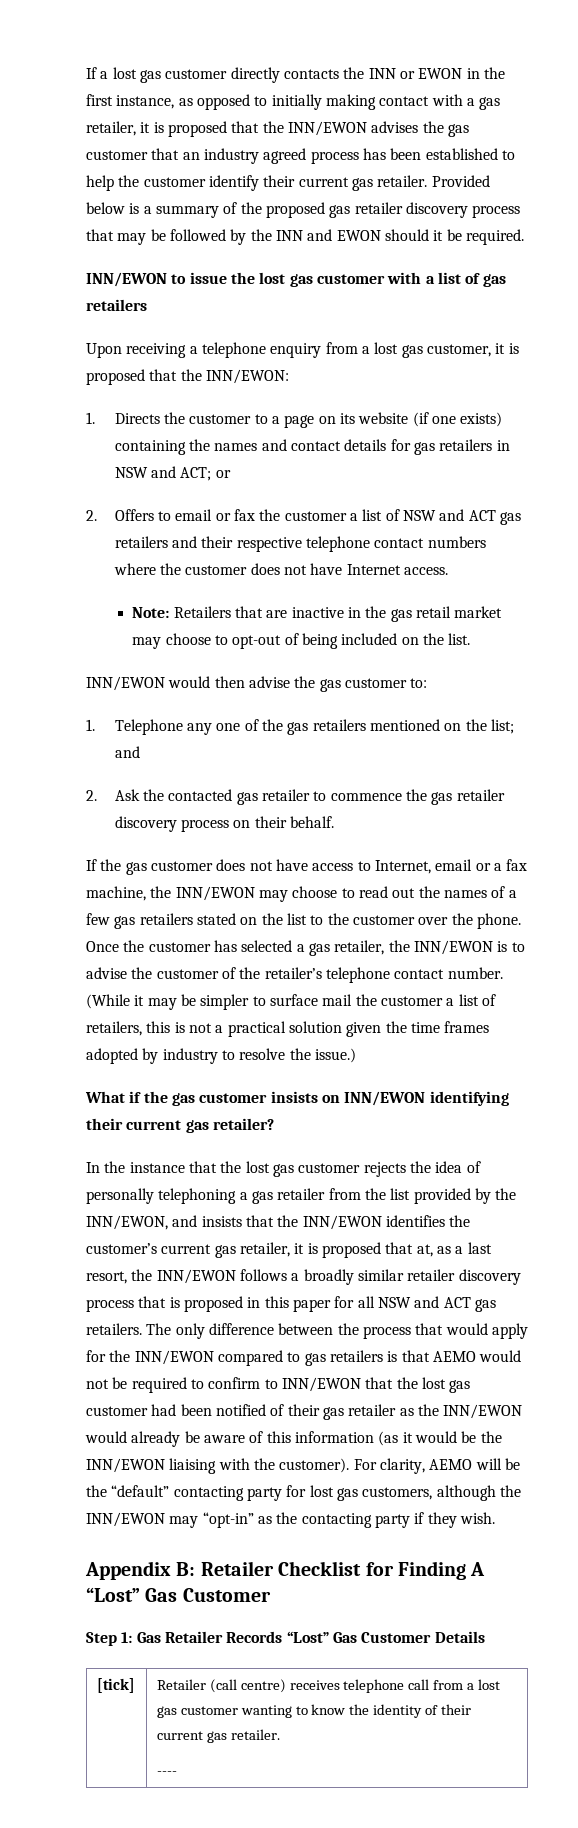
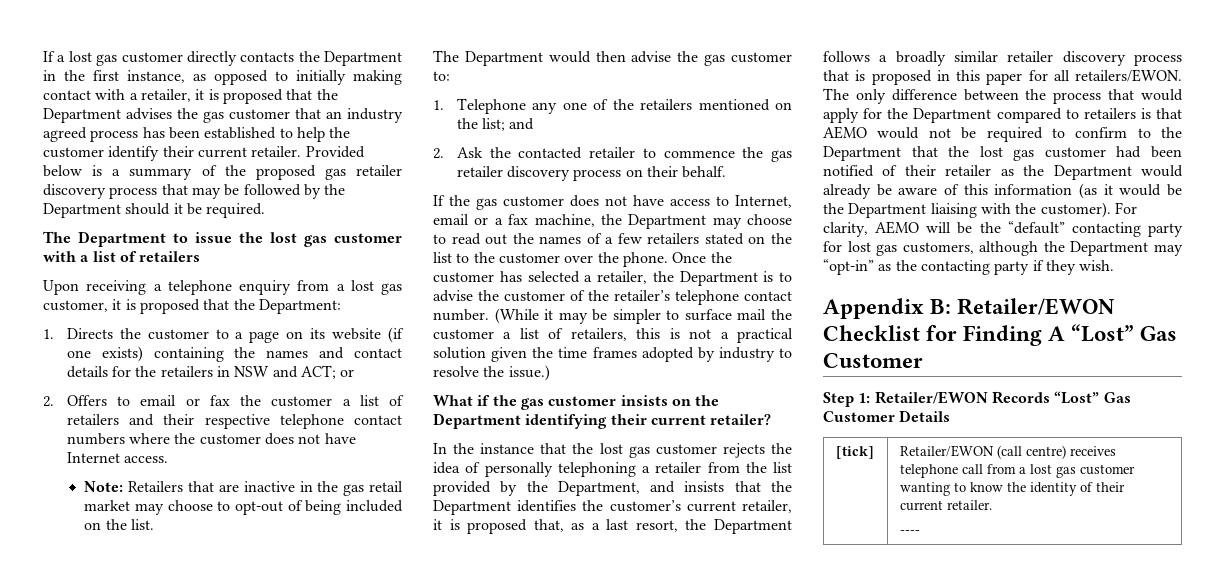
[368,68,463,79] INN or EWON -> [324,51,402,66] Department
[479,97,501,110] gas -> (138, 96) none
[287,121,367,136] INN/EWON -> [43,108,121,123] Department
[351,178,373,191] gas -> (247, 152) none
[275,229,381,241] INN and EWON -> [43,203,121,218] Department
[86,272,167,287] INN/EWON -> [43,231,166,247] The Department
[482,274,506,287] gas -> (137, 256) none
[205,369,289,384] INN/EWON: -> [258,299,341,314] Department:
[413,442,435,455] gas -> [135,366,157,377] the
[402,509,521,525] NSW and ACT gas -> (405, 400) none
[86,676,165,691] INN/EWON -> [433,50,543,66] The Department
[287,722,309,735] gas -> (634, 104) none
[236,792,258,805] gas -> (583, 153) none
[175,886,255,901] INN/EWON -> [628,214,707,229] Department
[114,916,136,929] gas -> (642, 238) none
[308,943,330,956] gas -> (593, 278) none
[413,940,493,955] INN/EWON -> [679,271,758,286] Department
[344,1091,426,1106] INN/EWON -> [695,395,720,406] [433,413,521,429] the Department
[185,1120,209,1133] gas -> (706, 420) none
[251,1191,273,1204] gas -> (650, 469) none
[86,1215,168,1230] INN/EWON, -> [557,481,640,496] Department,
[302,1215,382,1230] INN/EWON -> [433,500,511,515] Department
[214,1242,433,1258] gas retailer, it is proposed that at, -> [742,500,792,513] [433,519,564,534] retailer, it is proposed that,
[156,1269,236,1284] INN/EWON -> [714,519,792,534] Department
[377,1296,496,1312] [86,1323,142,1335] NSW and ACT gas retailers. -> [1075,69,1182,82] retailers/EWON.
[134,1350,214,1365] INN/EWON -> [913,108,992,123] Department
[304,1353,326,1366] gas -> (1079, 114) none
[281,1377,361,1392] INN/EWON -> [1161,127,1182,138] [823,146,901,161] the Department
[322,1407,344,1420] gas -> (936, 170) none
[443,1404,523,1419] INN/EWON -> [1053,165,1132,180] Department
[86,1458,165,1473] INN/EWON -> [848,203,927,218] Department
[86,1512,165,1527] INN/EWON -> [1070,241,1149,256] Department
[200,1561,274,1576] Retailer -> [957,298,1116,315] Retailer/EWON
[136,1631,223,1643] Gas Retailer -> [874,391,988,404] Retailer/EWON
[156,1679,206,1690] Retailer -> [899,445,994,457] Retailer/EWON
[206,1731,227,1743] gas -> (943, 505) none

